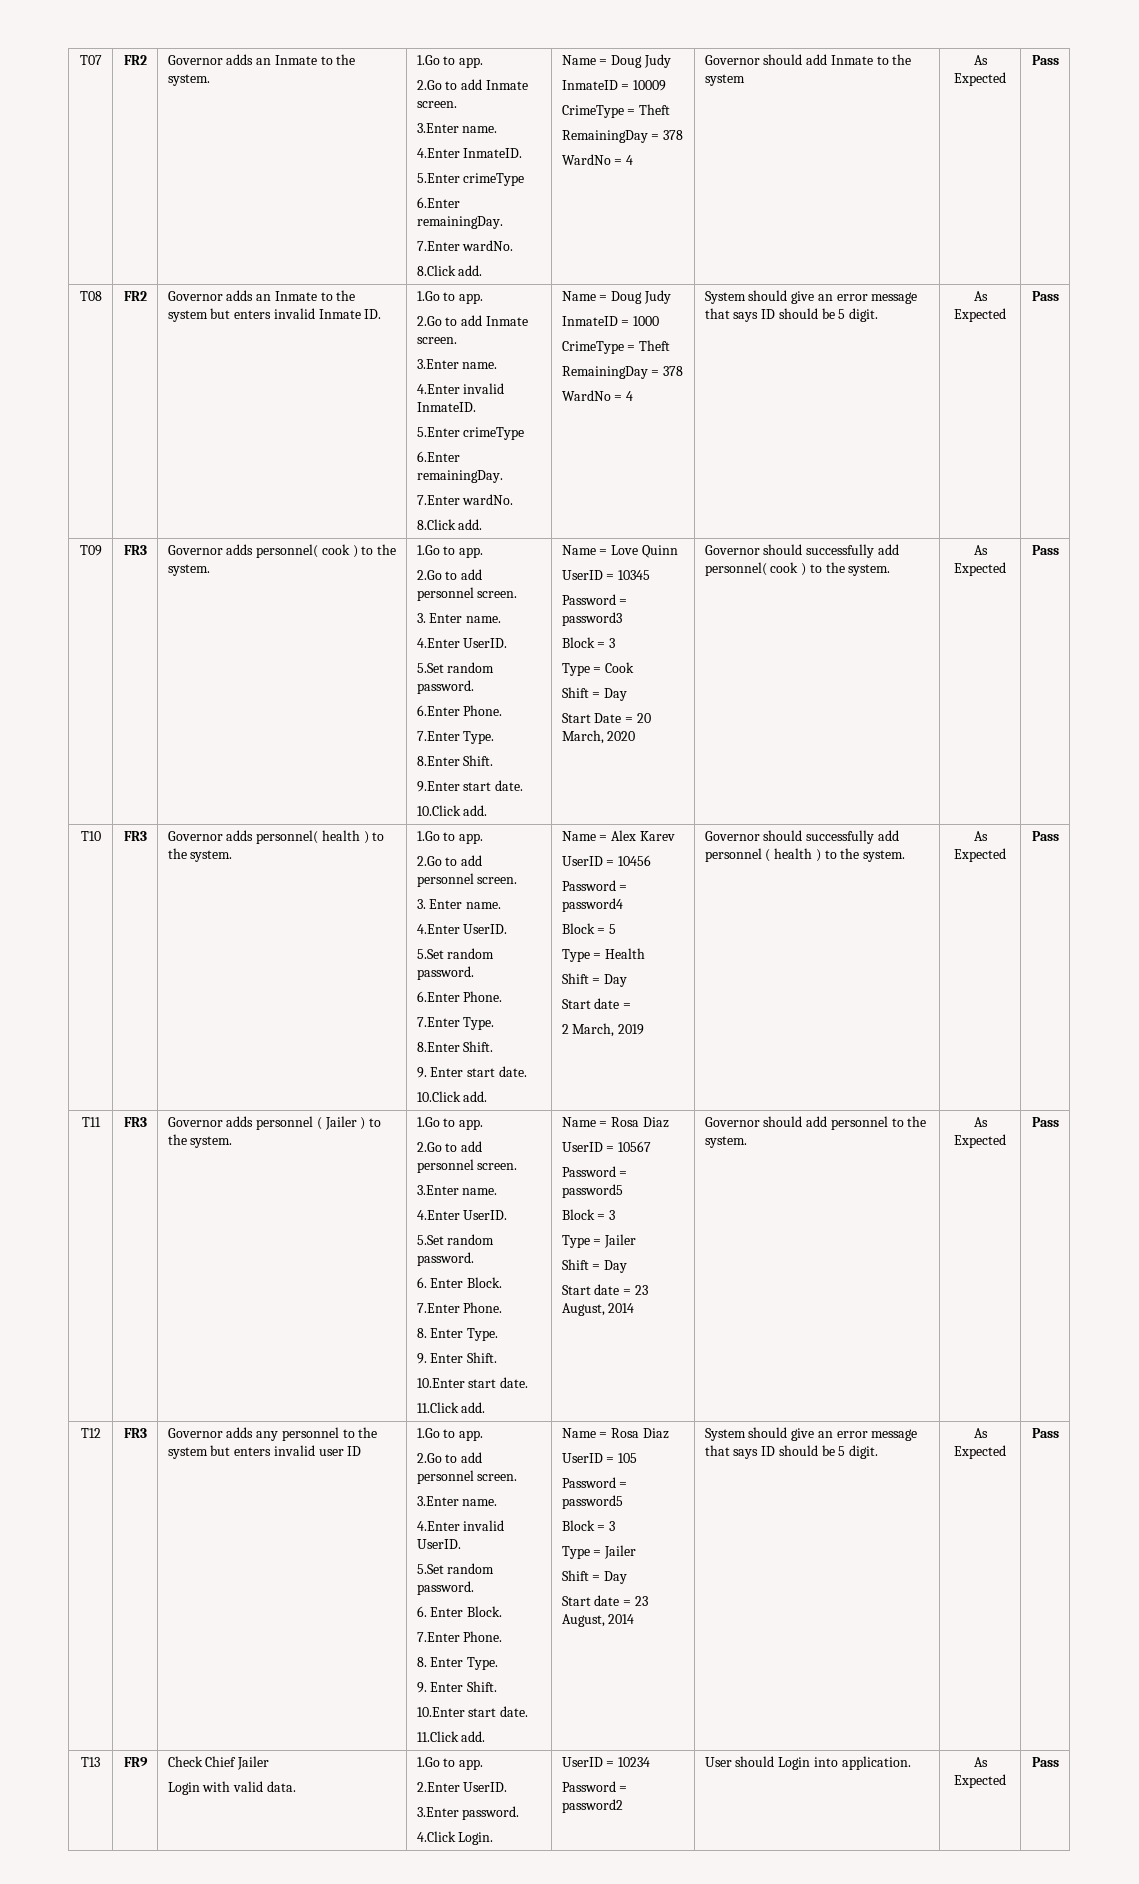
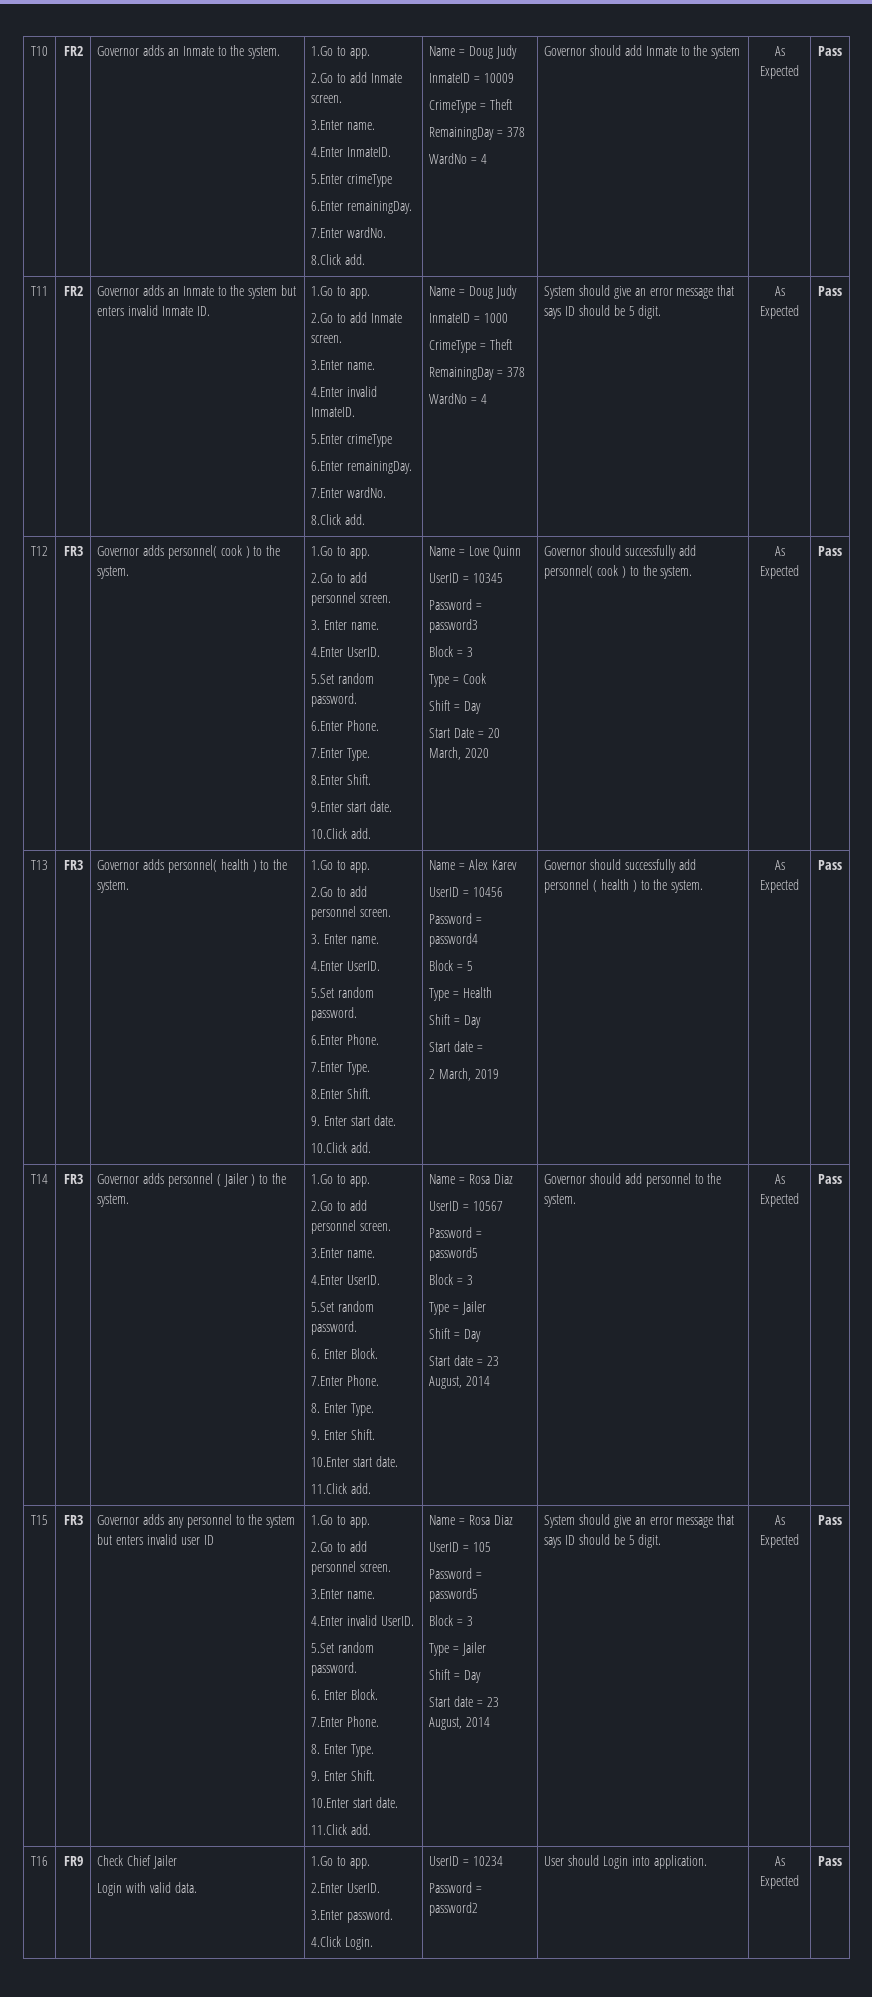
[79,55,102,65] T07 -> [31,46,48,56] T10
[79,291,102,301] T08 -> [31,286,48,296] T11
[79,545,102,556] T09 -> [31,546,48,556] T12
[80,831,101,841] T10 -> [31,860,48,870] T13
[81,1117,101,1127] T11 -> [31,1174,48,1184] T14
[80,1428,101,1438] T12 -> [31,1515,48,1525] T15
[81,1757,100,1767] T13 -> [31,1856,48,1866] T16

